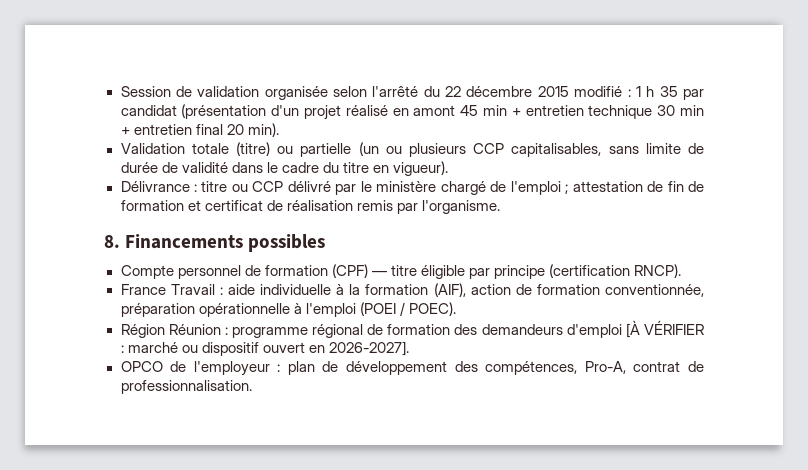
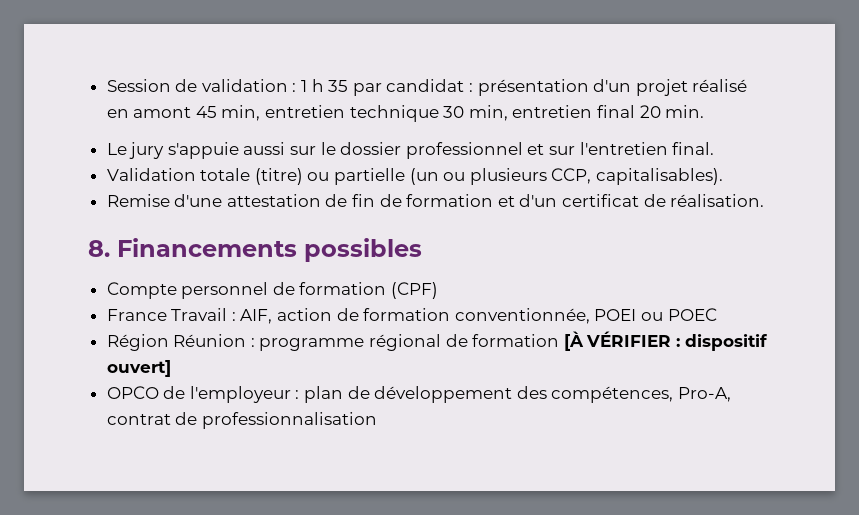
[264,86,623,100] organisée selon l'arrêté du 22 décembre 2015 modifié -> (288, 85) none
[181,104,267,119] (présentation -> [469,79,589,96] : présentation
[482,105,521,116] min + -> [221,105,261,121] min,
[680,105,704,116] [120,127,130,135] min + -> [468,105,508,121] min,
[247,123,279,137] min). -> [665,105,705,118] [106,142,715,159] min. // Le jury s'appuie aussi sur le dossier professionnel et sur l'entretien final.
[473,143,704,157] [120,161,448,176] [120,181,569,195] CCP capitalisables, sans limite de durée de validité dans le cadre du titre en vigueur). // Délivrance : titre ou CCP délivré par le ministère chargé de l'emploi ; -> [551,168,724,185] [106,194,223,207] CCP, capitalisables). // Remise d'une
(201, 205) none -> [519,194,558,207] d'un
[286,200,500,214] réalisation remis par l'organisme. -> [670,194,765,207] réalisation.
[371,264,682,279] [120,283,704,297] [120,302,456,317] — titre éligible par principe (certification RNCP). // France Travail : aide individuelle à la formation (AIF), action de formation conventionnée, préparation opérationnelle à l'emploi (POEI / POEC). -> [106,308,717,324] // France Travail : AIF, action de formation conventionnée, POEI ou POEC
[454,320,704,338] [120,341,409,356] des demandeurs d'emploi [À VÉRIFIER : marché ou dispositif ouvert en 2026-2027]. -> [563,331,768,351] [106,360,171,377] [À VÉRIFIER : dispositif ouvert]
[120,380,252,394] professionnalisation. -> [201,412,377,429] professionnalisation

